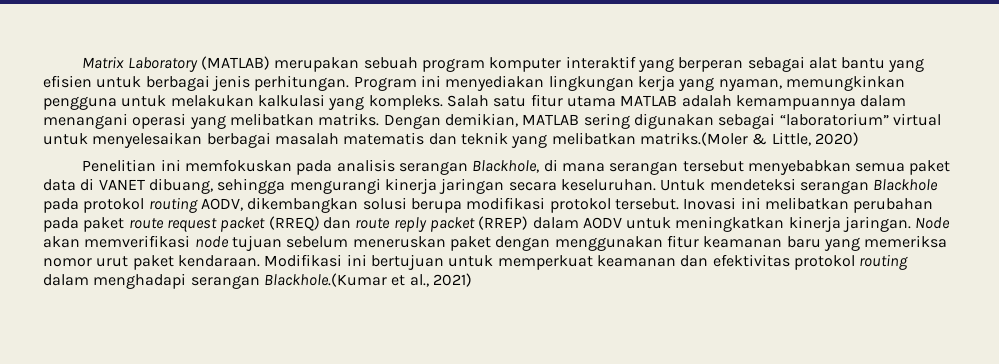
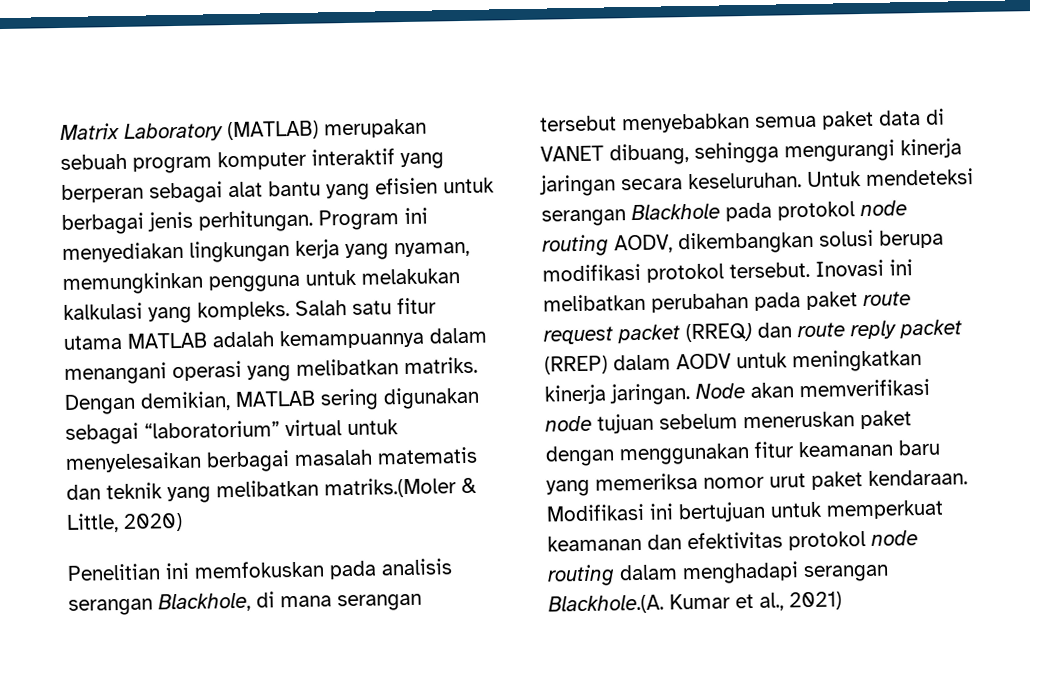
(145, 205) none -> [860,200,907,217] node
(855, 262) none -> [871,530,918,546] node
[263,273,387,287] Blackhole.(Kumar -> [548,593,731,615] Blackhole.(A. Kumar

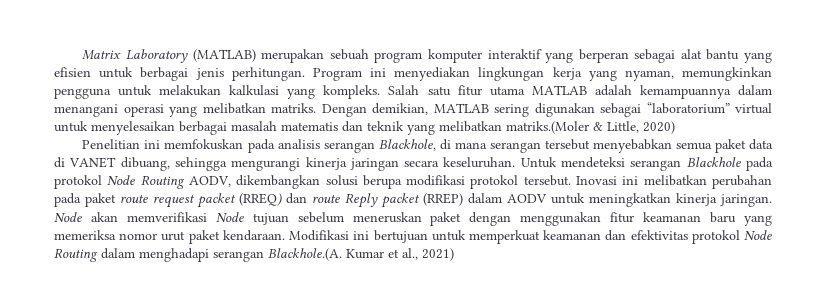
[860,200,907,217] [542,234,609,257] node routing -> [107,175,185,189] Node Routing
[850,320,897,340] reply -> [345,193,378,208] Reply
[545,415,592,432] node -> [215,212,244,222] Node
[871,530,918,546] [547,564,615,587] node routing -> [743,230,772,240] [54,248,98,262] Node Routing

